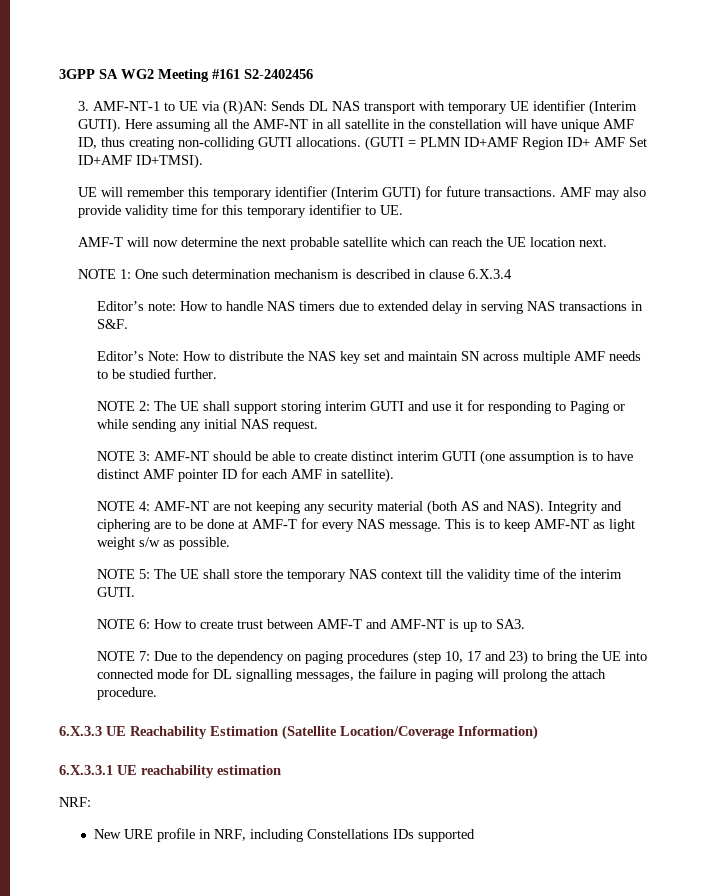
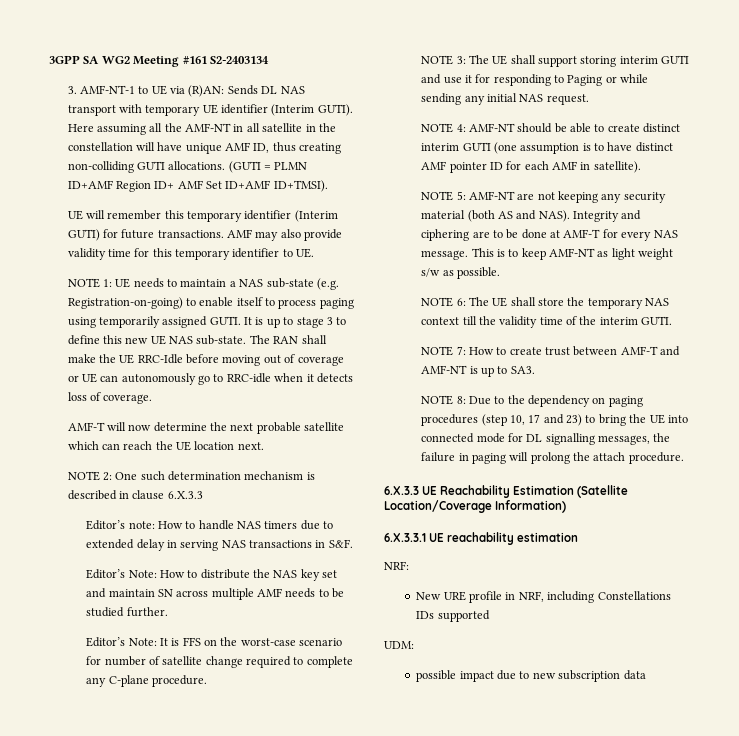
[244,69,313,79] S2-2402456 -> [209,56,269,64] S2-2403134
(404, 210) none -> [67,278,339,290] [67,297,354,309] [67,316,347,328] [67,335,327,345] [67,354,344,366] [67,373,353,385] [67,392,153,404] // NOTE 1: UE needs to maintain a NAS sub-state (e.g. Registration-on-going) to enable itself to process paging using temporarily assigned GUTI. It is up to stage 3 to define this new UE NAS sub-state. The RAN shall make the UE RRC-Idle before moving out of coverage or UE can autonomously go to RRC-idle when it detects loss of coverage.
[120,269,132,279] 1: -> [102,472,112,481] 2:
[468,269,513,279] 6.X.3.4 -> [167,491,203,499] 6.X.3.3
[97,401,151,411] // NOTE 2: -> [86,637,343,647] [86,656,353,668] [86,675,207,687] [421,55,466,65] // Editor’s Note: It is FFS on the worst-case scenario for number of satellite change required to complete any C-plane procedure. // NOTE 3:
[139,451,151,461] 3: -> [456,124,466,132] 4:
[139,501,151,511] 4: -> [456,191,466,200] 5:
[139,569,151,579] 5: -> [456,298,466,306] 6:
[139,619,151,629] 6: -> [456,346,466,355] 7:
[139,651,151,661] 7: -> [456,396,466,404] 8:
(476, 835) none -> [384,641,414,649] [416,670,646,682] // UDM: // possible impact due to new subscription data

